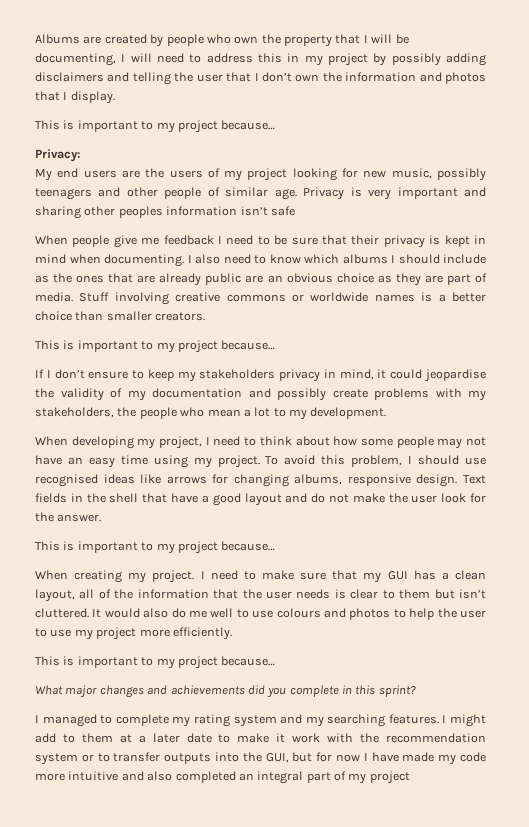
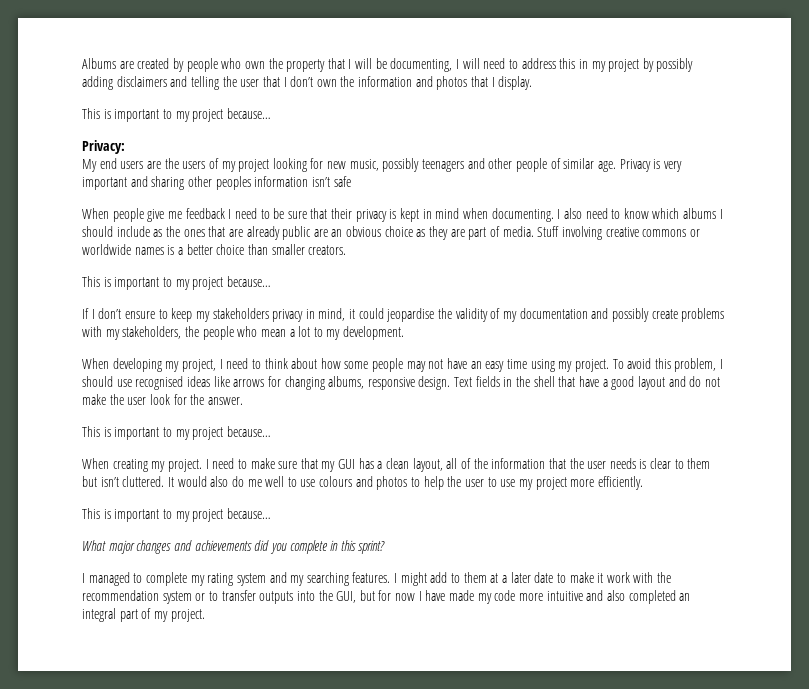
[369,771,410,784] project -> [170,609,205,622] project.

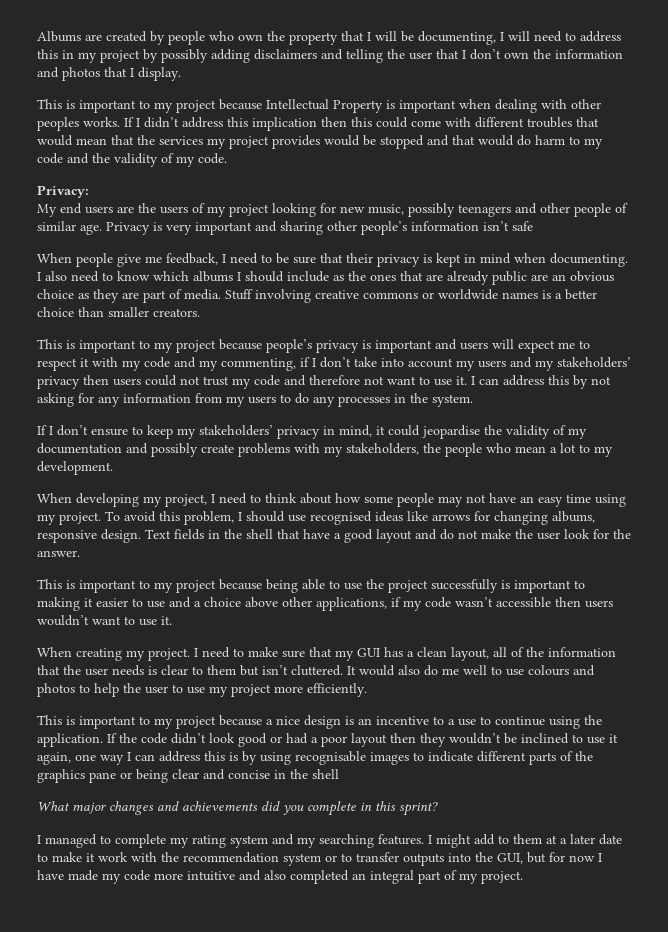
[226,108,271,119] because… -> [219,99,601,113] [37,117,599,131] [37,135,603,149] [37,153,227,167] because Intellectual Property is important when dealing with other peoples works. If I didn’t address this implication then this could come with different troubles that would mean that the services my project provides would be stopped and that would do harm to my code and the validity of my code.
[215,176,251,190] peoples -> [361,221,407,235] people’s
[185,208,225,219] feedback -> [166,253,218,265] feedback,
[226,276,271,287] because… -> [219,339,590,353] [37,357,631,371] [37,375,611,389] [37,393,473,407] because people’s privacy is important and users will expect me to respect it with my code and my commenting, if I don’t take into account my users and my stakeholders’ privacy then users could not trust my code and therefore not want to use it. I can address this by not asking for any information from my users to do any processes in the system.
[212,308,269,319] stakeholders -> [199,425,273,436] stakeholders’
[226,426,271,437] because… -> [219,579,585,593] [37,597,613,611] [37,615,172,626] because being able to use the project successfully is important to making it easier to use and a choice above other applications, if my code wasn’t accessible then users wouldn’t want to use it.
[226,508,271,519] because… -> [219,715,602,729] [37,733,618,747] [37,751,593,765] [37,769,339,783] because a nice design is an incentive to a use to continue using the application. If the code didn’t look good or had a poor layout then they wouldn’t be inclined to use it again, one way I can address this is by using recognisable images to indicate different parts of the graphics pane or being clear and concise in the shell

